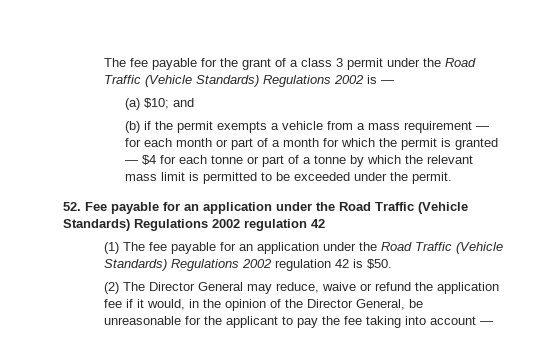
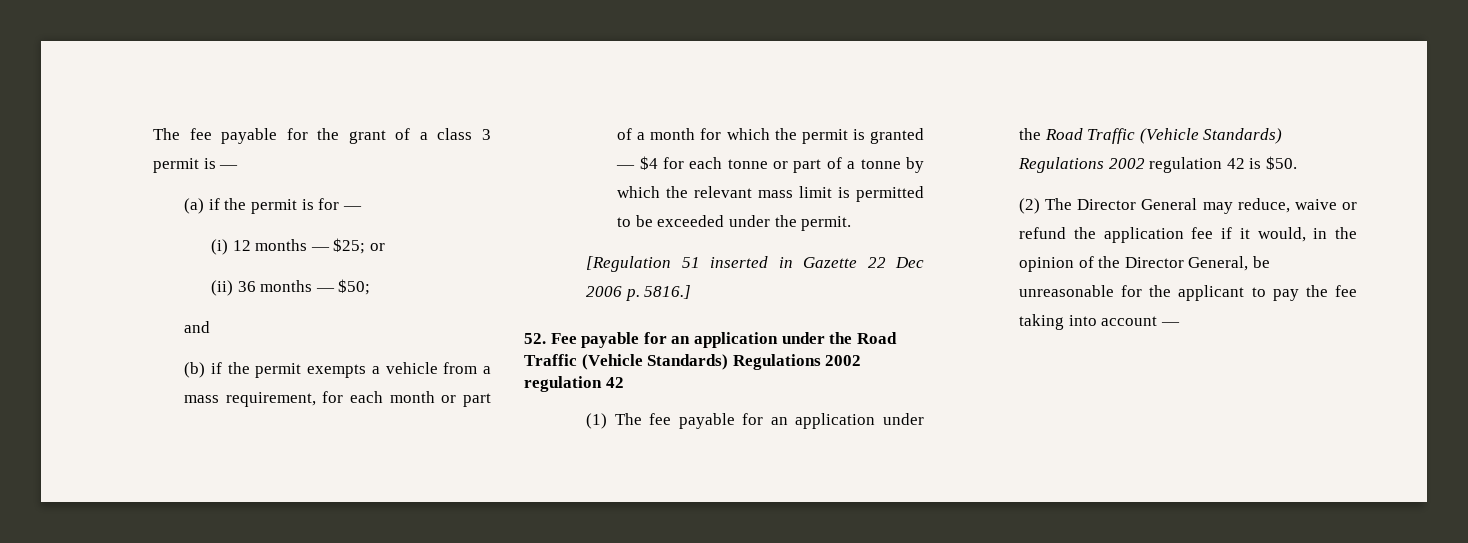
[387,58,477,67] [104,75,395,87] [125,98,170,110] under the Road Traffic (Vehicle Standards) Regulations 2002 is — // (a) $10; -> [203,158,239,169] [184,198,362,214] [211,238,385,255] [211,279,371,296] is — // (a) if the permit is for — // (i) 12 months — $25; or // (ii) 36 months — $50; //
[404,121,490,133] requirement — -> [225,392,316,407] requirement,
(453, 178) none -> [586,256,924,272] [586,285,692,301] // [Regulation 51 inserted in Gazette 22 Dec 2006 p. 5816.]

